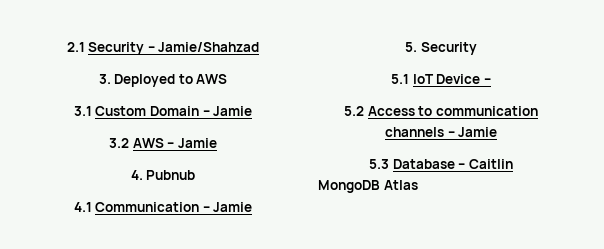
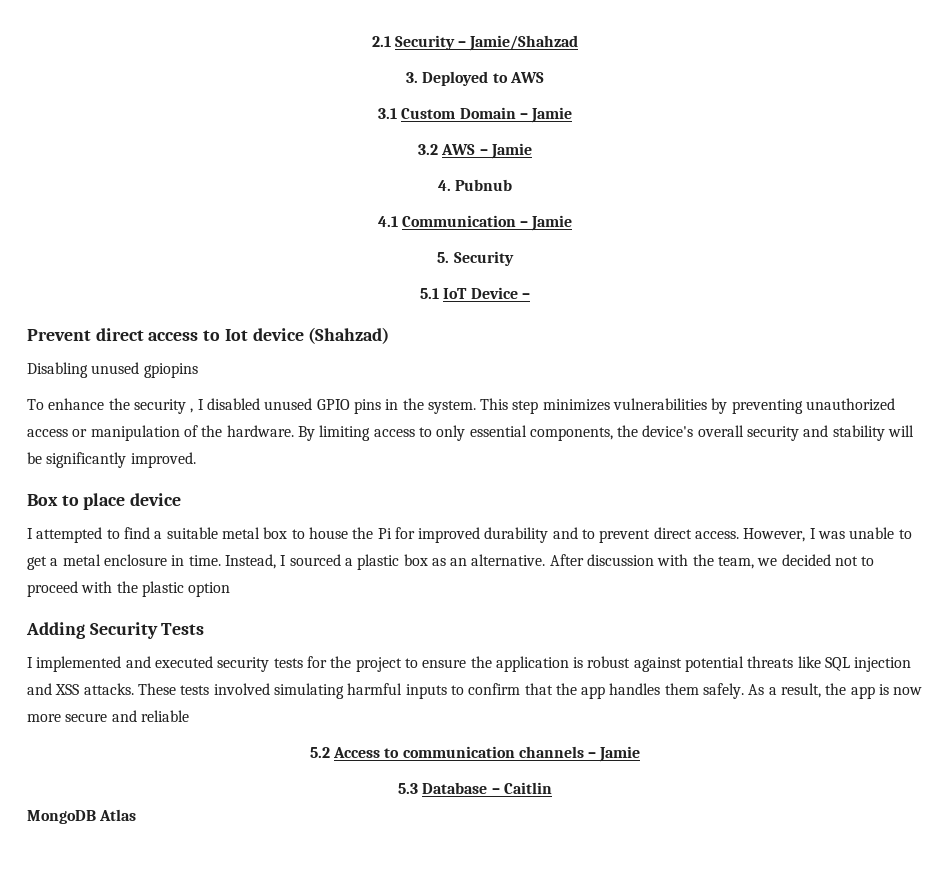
(491, 81) none -> [27,327,390,344] [27,362,198,378] [27,398,896,414] [27,425,915,441] [27,452,196,468] [27,493,182,510] [27,527,912,543] [27,554,875,570] [27,581,231,597] [26,622,205,639] [27,656,912,672] [27,683,923,699] [27,710,189,722] // Prevent direct access to Iot device (Shahzad) // Disabling unused gpiopins // To enhance the security , I disabled unused GPIO pins in the system. This step minimizes vulnerabilities by preventing unauthorized access or manipulation of the hardware. By limiting access to only essential components, the device's overall security and stability will be significantly improved. // Box to place device // I attempted to find a suitable metal box to house the Pi for improved durability and to prevent direct access. However, I was unable to get a metal enclosure in time. Instead, I sourced a plastic box as an alternative. After discussion with the team, we decided not to proceed with the plastic option // Adding Security Tests // I implemented and executed security tests for the project to ensure the application is robust against potential threats like SQL injection and XSS attacks. These tests involved simulating harmful inputs to confirm that the app handles them safely. As a result, the app is now more secure and reliable

